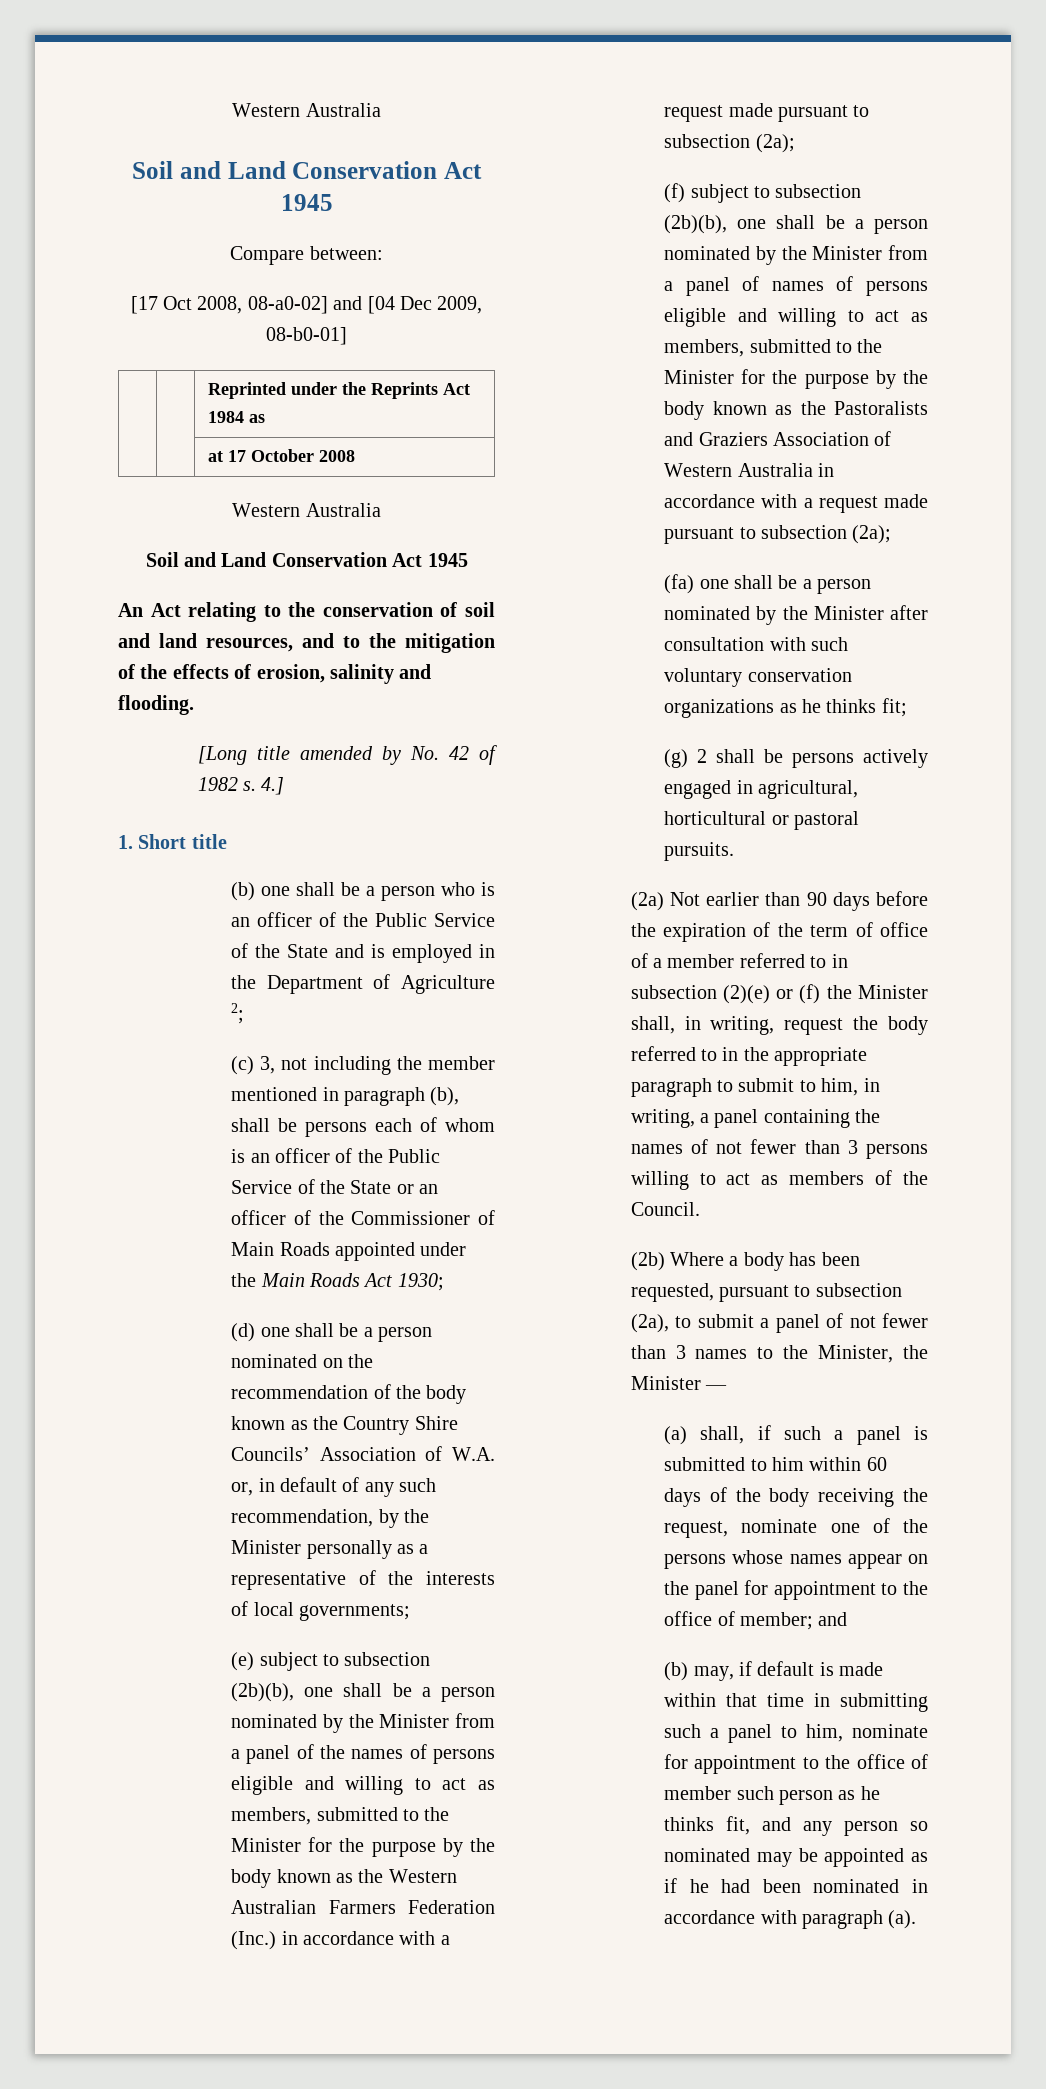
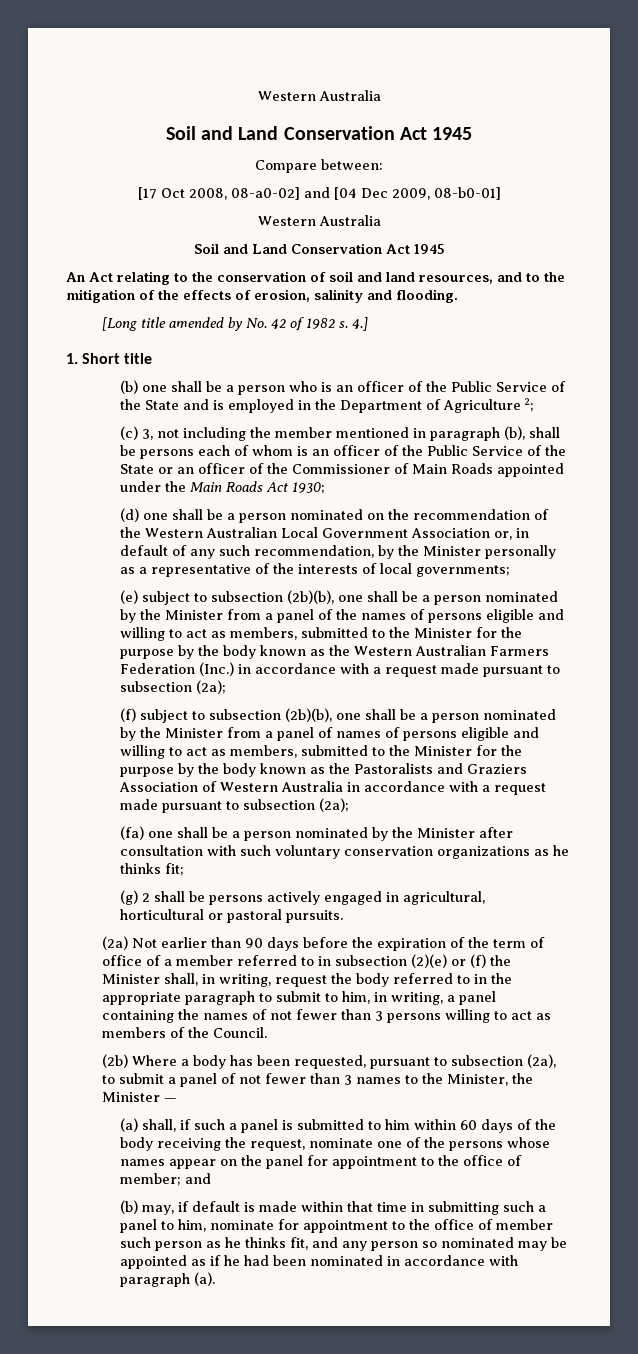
[208,382,471,399] [208,411,266,423] [208,449,356,462] // | | Reprinted under the Reprints Act 1984 as // | | at 17 October 2008 -> (501, 193) none
[426,1385,467,1404] [231,1416,458,1435] [231,1446,495,1461] body known as the Country Shire Councils’ Association of W.A. -> [145,527,491,538] Western Australian Local Government Association

